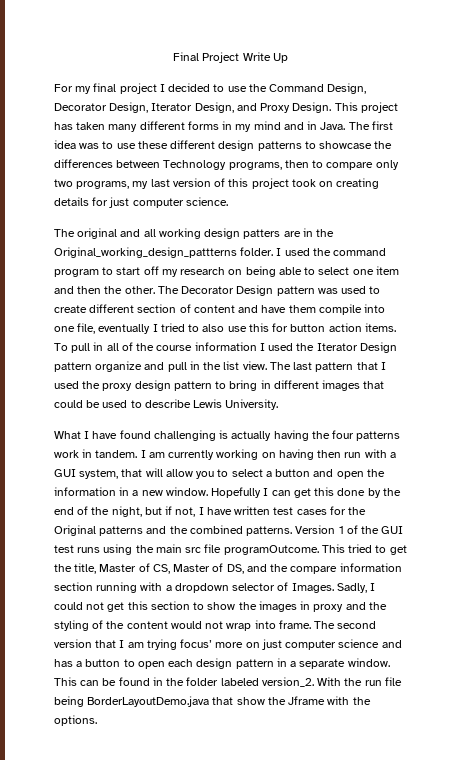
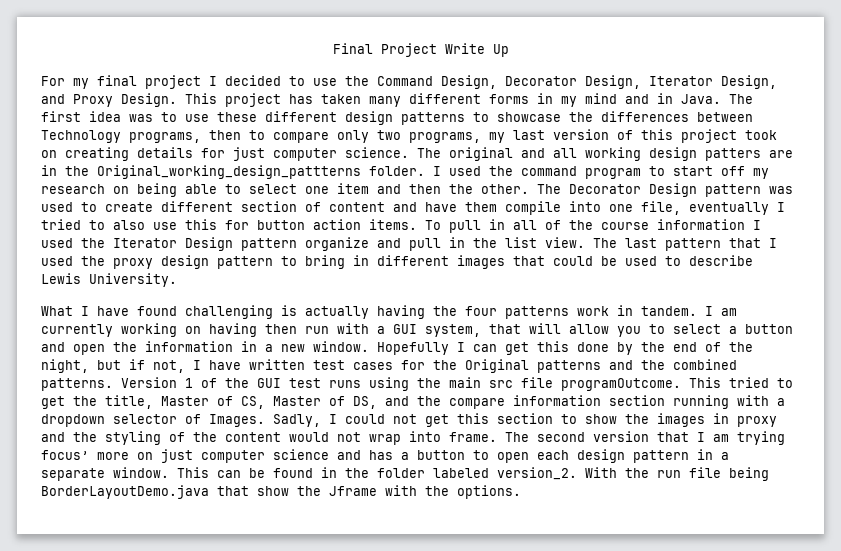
(228, 201) // -> (409, 152) none

